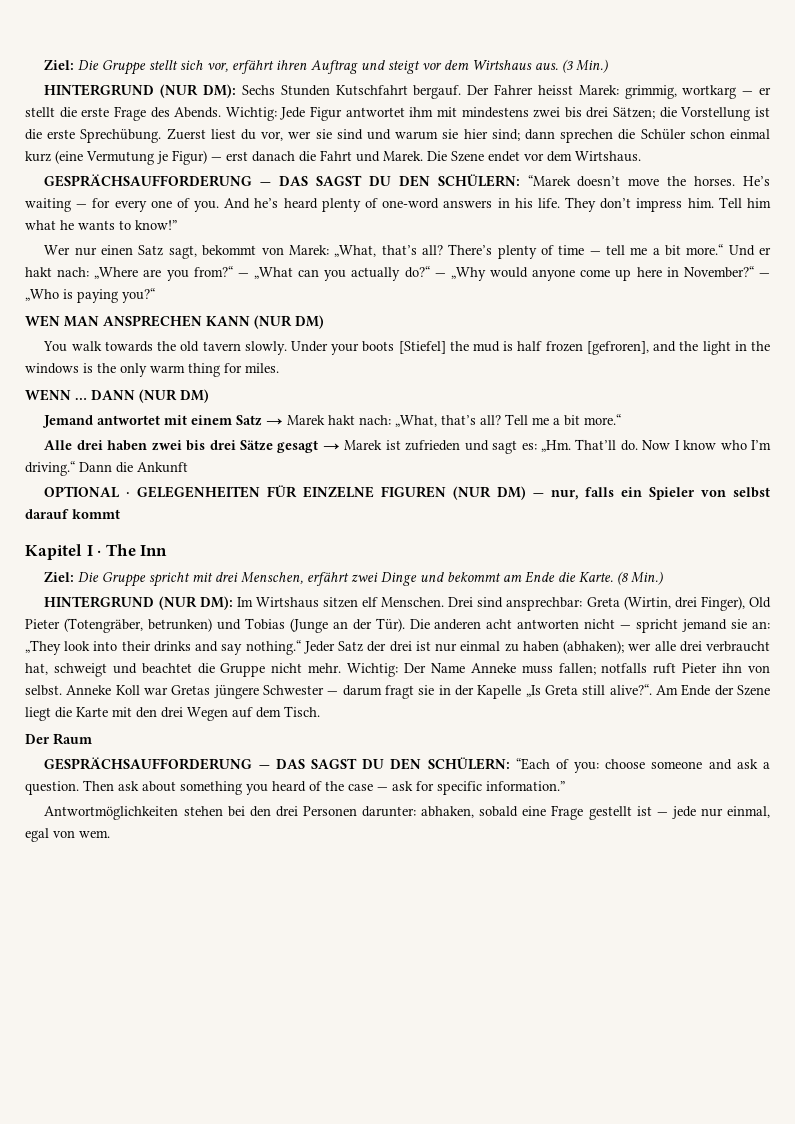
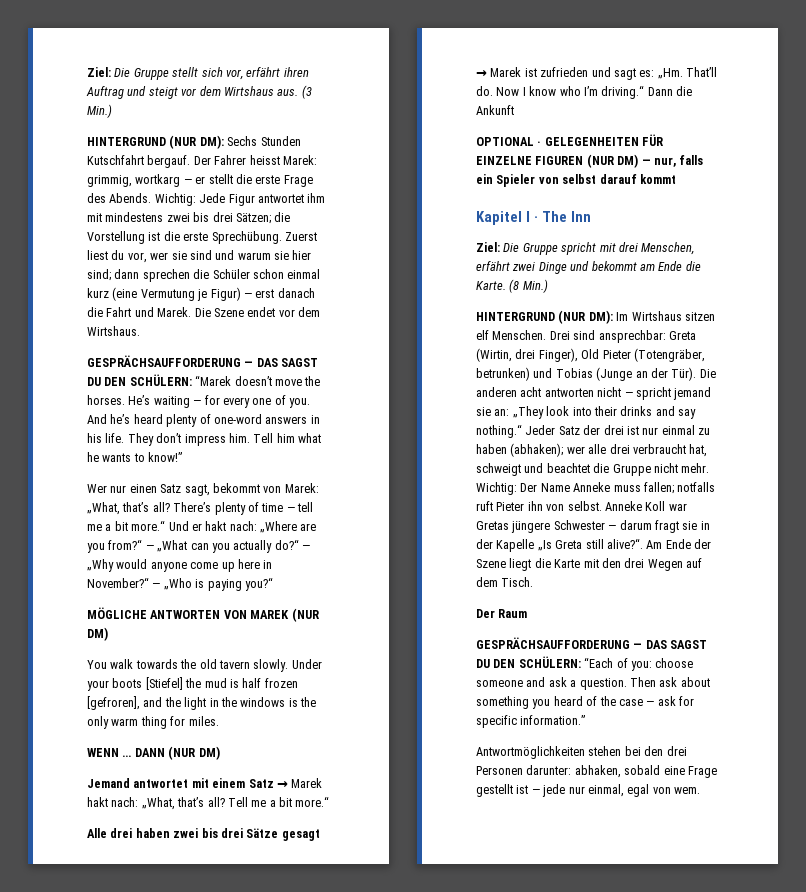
[25,315,250,327] WEN MAN ANSPRECHEN KANN -> [87,607,290,619] MÖGLICHE ANTWORTEN VON MAREK

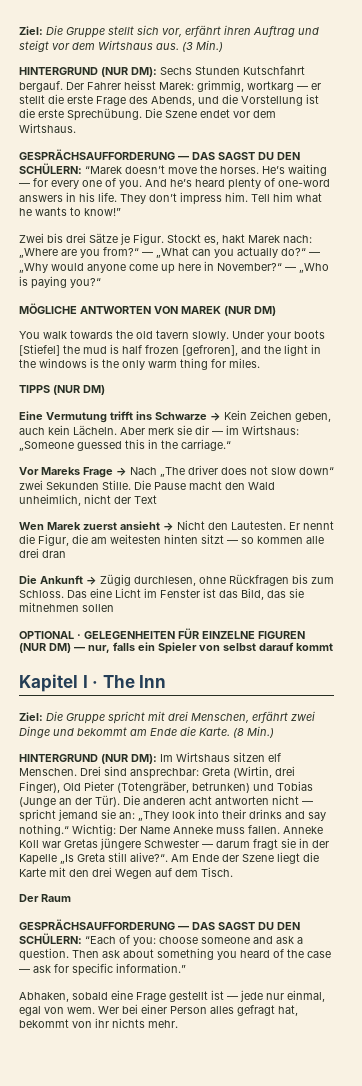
[109,193,326,206] [87,212,271,224] Abends. Wichtig: Jede Figur antwortet ihm mit mindestens zwei bis drei Sätzen; -> [151,96,219,106] Abends, und
[284,232,317,241] [87,250,312,263] [87,269,321,282] [87,287,315,301] [87,307,192,317] Zuerst liest du vor, wer sie sind und warum sie hier sind; dann sprechen die Schüler schon einmal kurz (eine Vermutung je Figur) — erst danach die Fahrt und Marek. -> (142, 114) none
[87,483,319,496] [87,502,313,515] [87,520,227,531] Wer nur einen Satz sagt, bekommt von Marek: „What, that’s all? There’s plenty of time — tell me a bit more.“ Und er hakt -> [19,233,280,245] Zwei bis drei Sätze je Figur. Stockt es, hakt Marek
[87,746,220,760] [87,778,323,788] [87,796,330,810] [87,828,320,841] [476,67,717,80] [476,85,692,99] [476,105,514,115] WENN … DANN (NUR DM) // Jemand antwortet mit einem Satz → Marek hakt nach: „What, that’s all? Tell me a bit more.“ // Alle drei haben zwei bis drei Sätze gesagt → Marek ist zufrieden und sagt es: „Hm. That’ll do. Now I know who I’m driving.“ Dann die Ankunft -> [19,385,105,395] [19,410,331,423] [19,425,299,435] [19,439,231,451] [19,465,334,478] [19,480,275,490] [19,494,157,506] [19,520,334,531] [19,534,324,546] [19,548,66,558] [19,574,334,586] [19,588,304,600] [19,602,114,612] TIPPS (NUR DM) // Eine Vermutung trifft ins Schwarze → Kein Zeichen geben, auch kein Lächeln. Aber merk sie dir — im Wirtshaus: „Someone guessed this in the carriage.“ // Vor Mareks Frage → Nach „The driver does not slow down“ zwei Sekunden Stille. Die Pause macht den Wald unheimlich, nicht der Text // Wen Marek zuerst ansieht → Nicht den Lautesten. Er nennt die Figur, die am weitesten hinten sitzt — so kommen alle drei dran // Die Ankunft → Zügig durchlesen, ohne Rückfragen bis zum Schloss. Das eine Licht im Fenster ist das Bild, das sie mitnehmen sollen
[525,425,710,435] [476,443,708,457] [476,463,710,476] Jeder Satz der drei ist nur einmal zu haben (abhaken); wer alle drei verbraucht hat, schweigt und beachtet die Gruppe nicht mehr. -> (69, 830) none
[643,482,716,494] [476,501,602,511] fallen; notfalls ruft Pieter ihn von selbst. -> [248,825,280,834] fallen.
[476,746,687,759] [476,765,621,778] Antwortmöglichkeiten stehen bei den drei Personen darunter: abhaken, -> [19,992,69,1002] Abhaken,
(700, 790) none -> [98,1004,298,1016] [19,1018,178,1028] Wer bei einer Person alles gefragt hat, bekommt von ihr nichts mehr.

